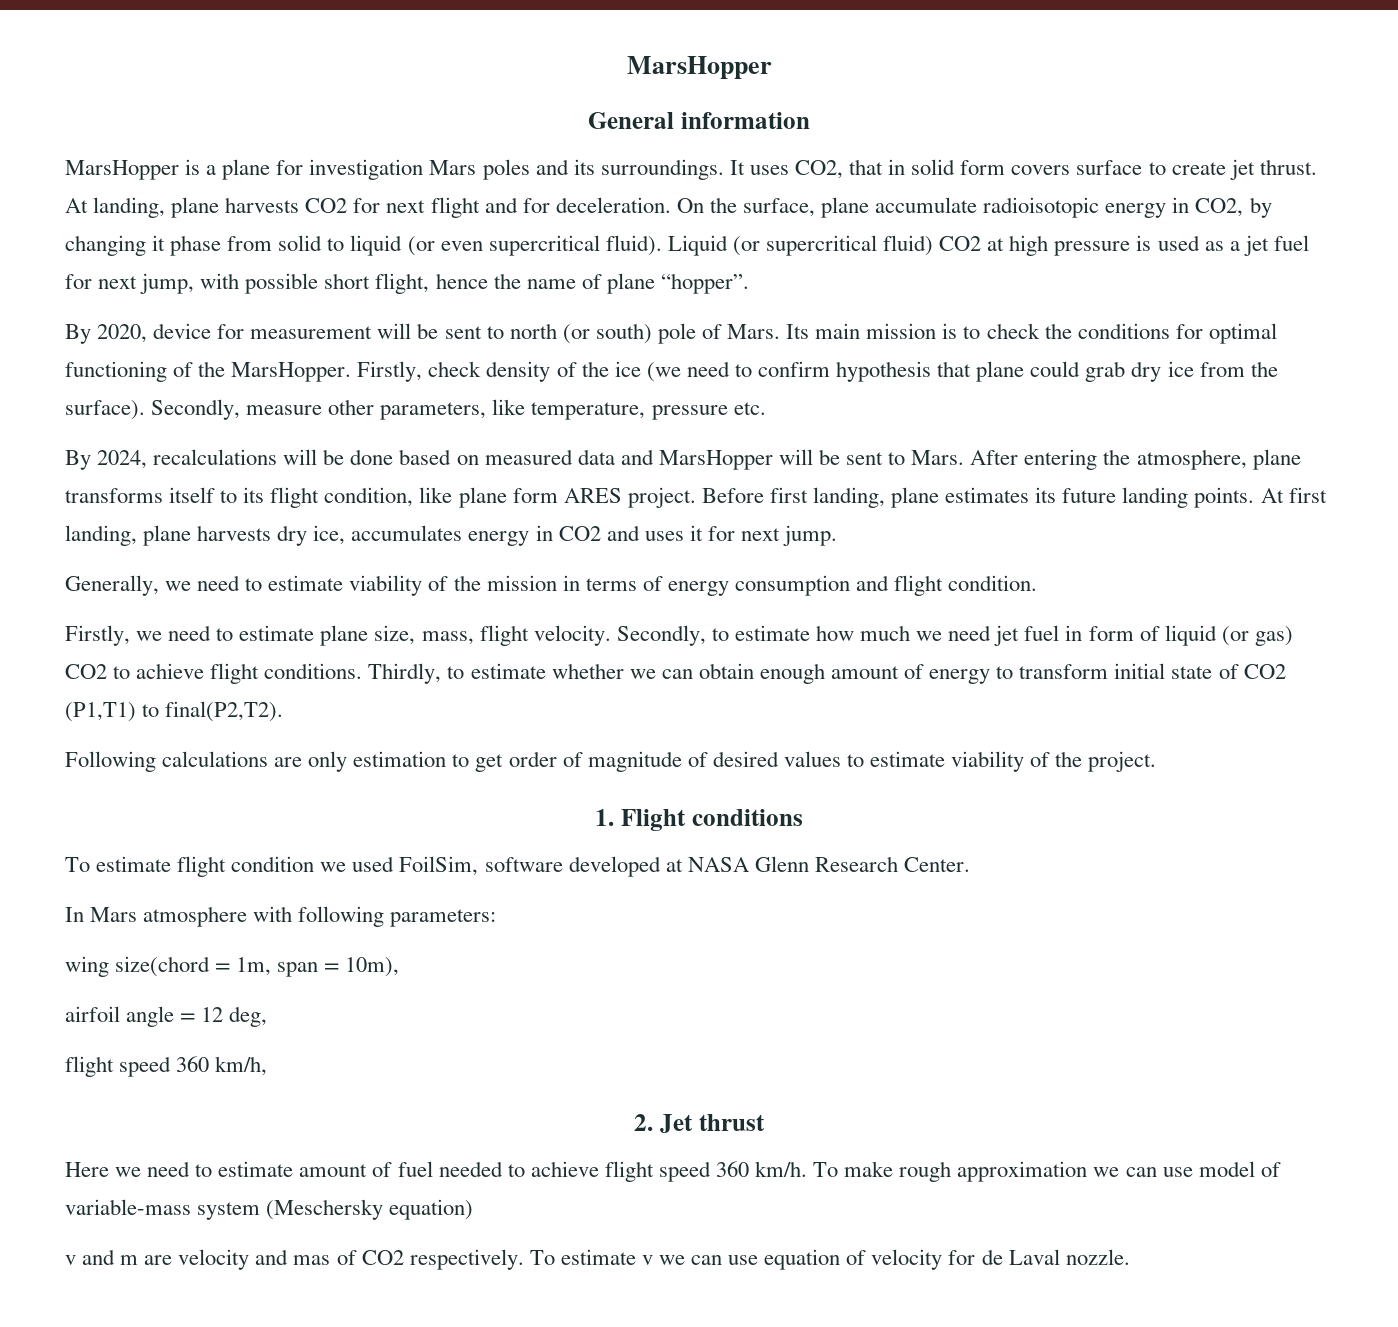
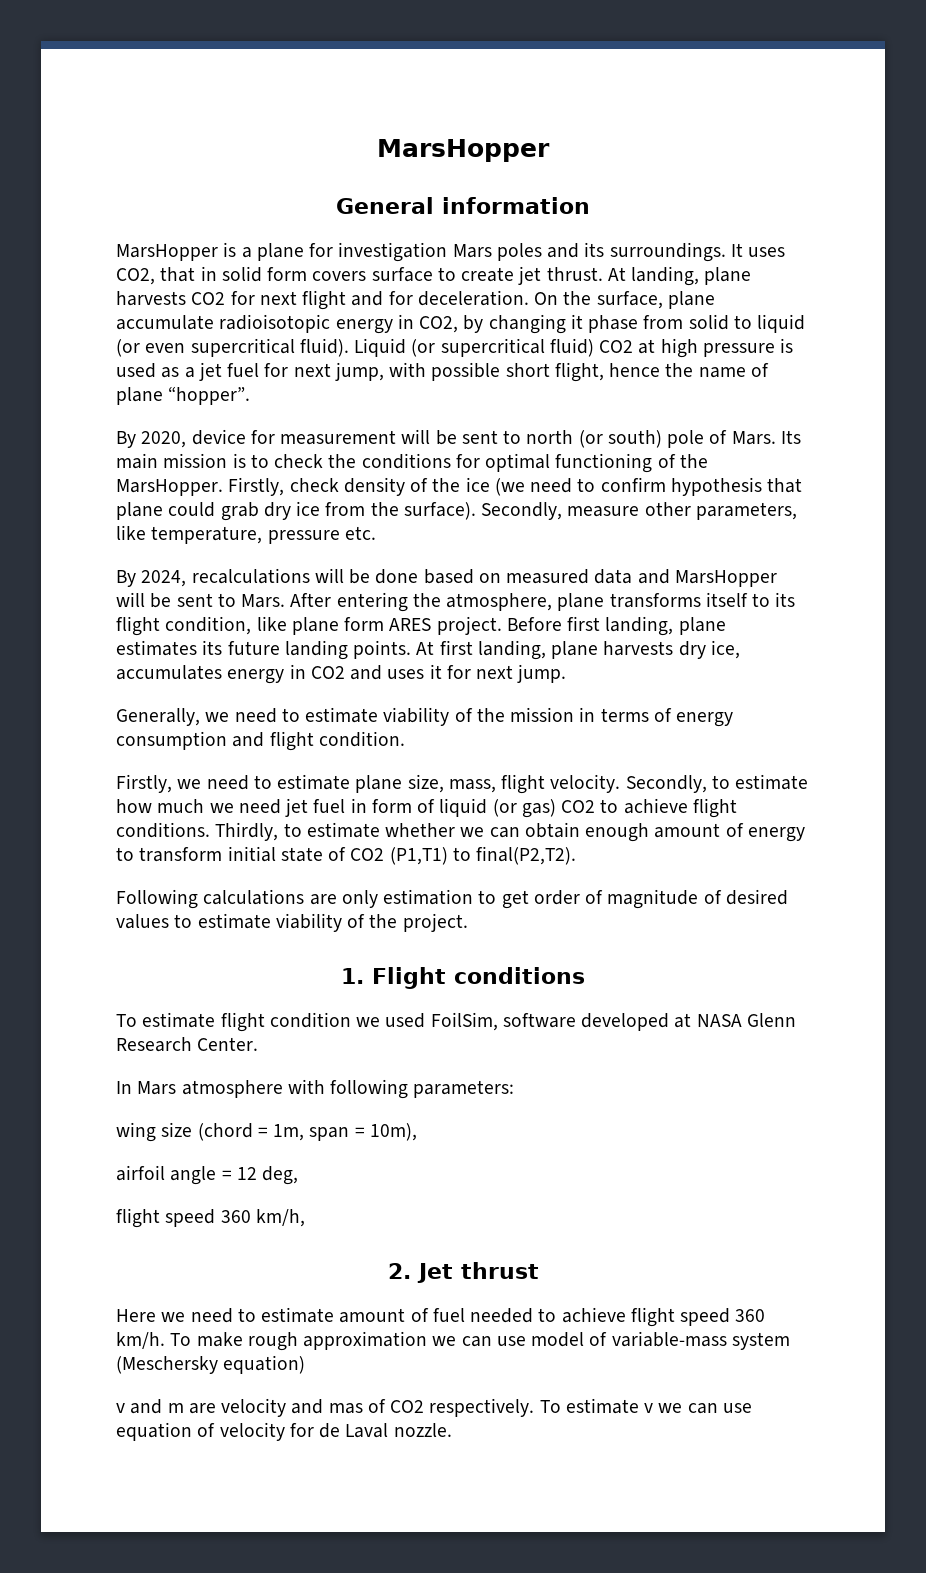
[115,956,211,977] size(chord -> [161,1122,253,1141] size (chord

